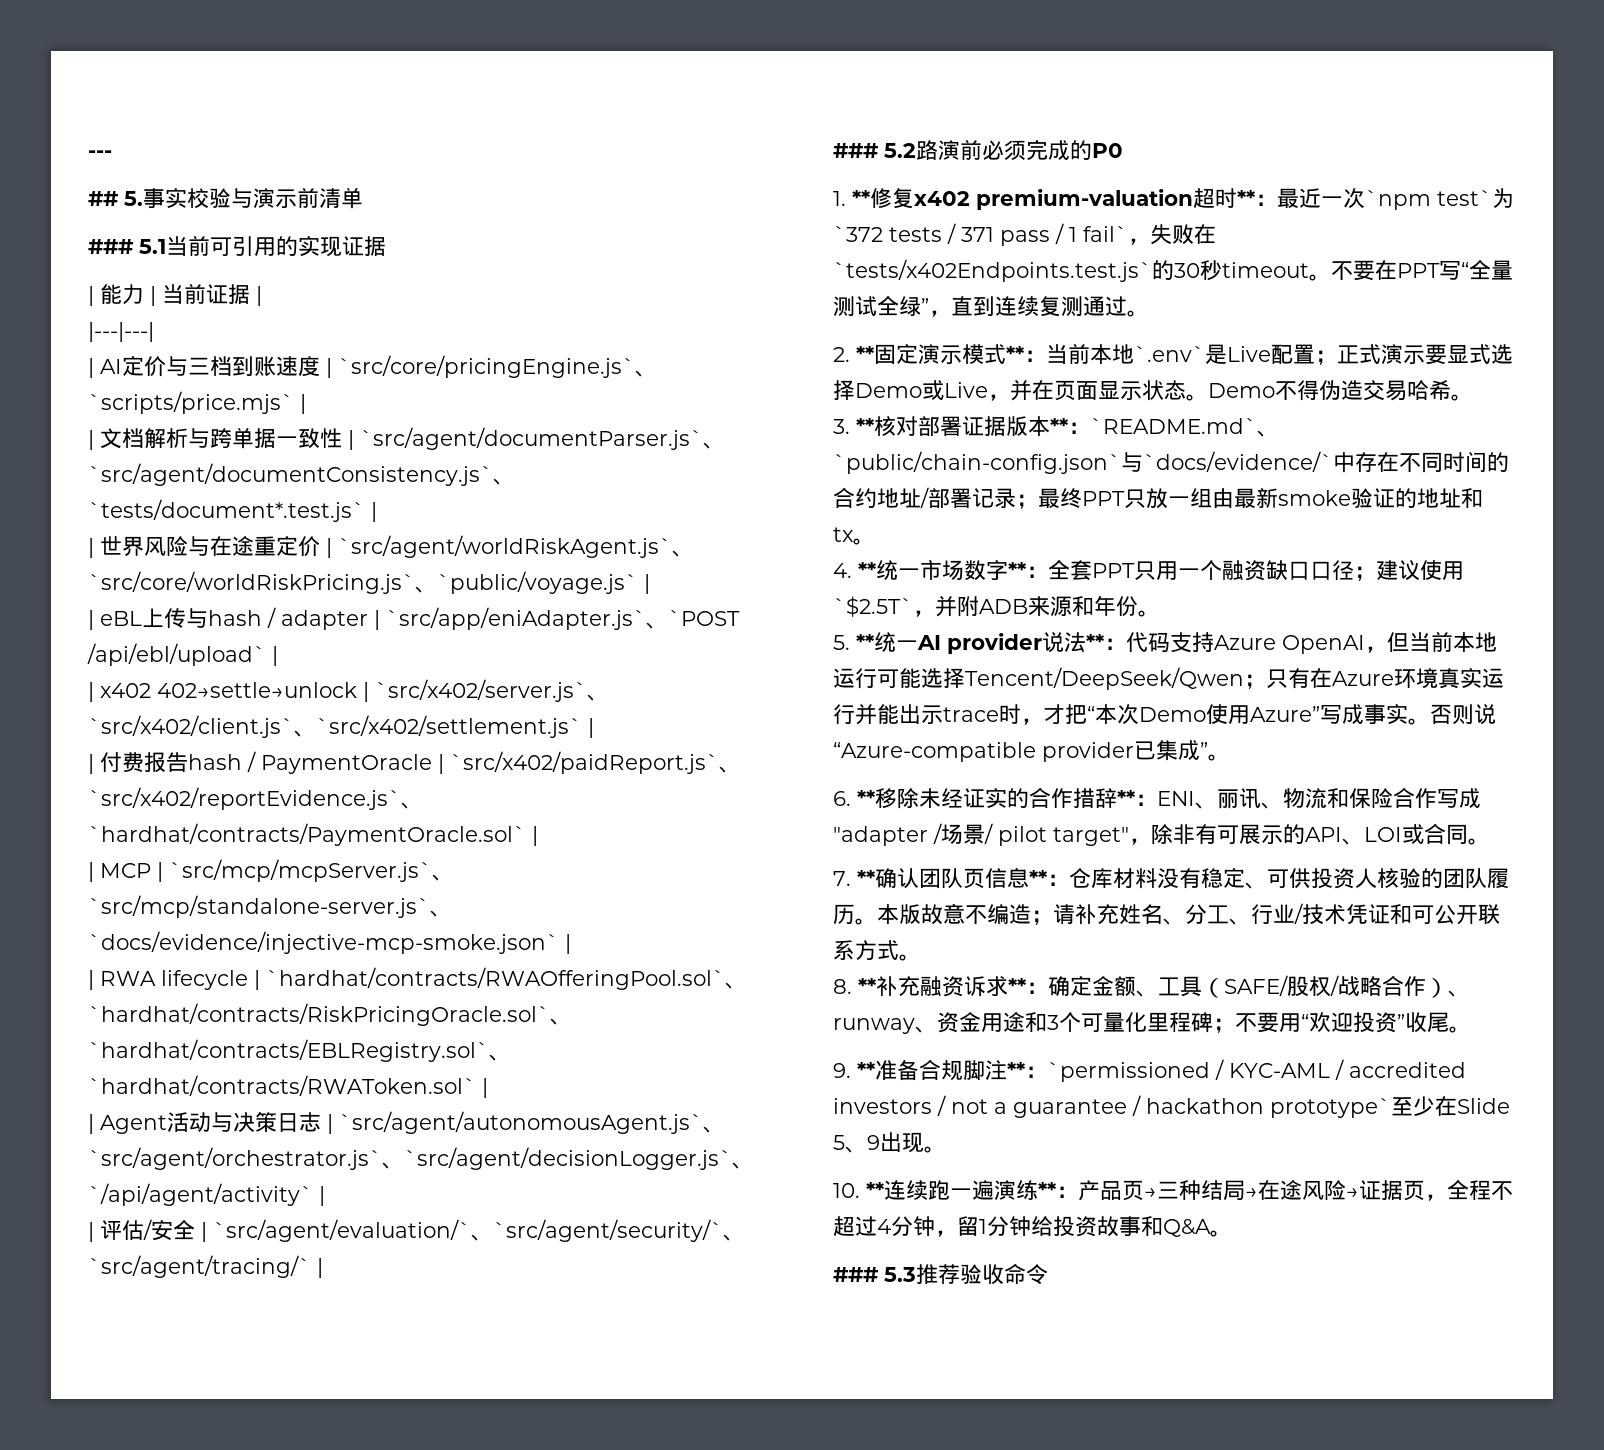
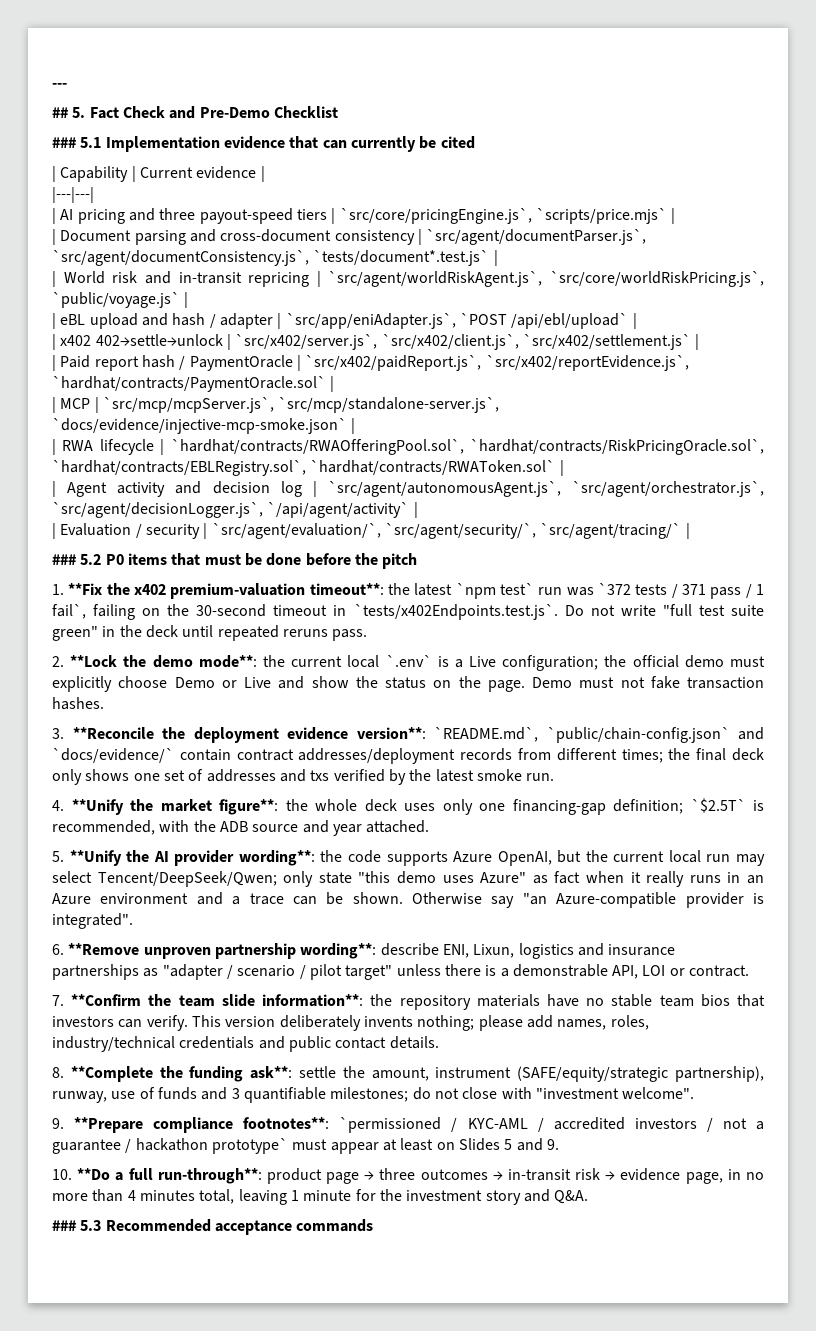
[143,187,363,209] [88,235,386,257] [88,283,262,306] [88,322,154,342] [88,355,657,378] [88,391,306,414] [88,427,725,450] [88,463,515,486] [88,499,377,522] [88,535,694,558] [88,571,437,594] 事实校验与演示前清单 // ### 5.1当前可引用的实现证据 // | 能力 | 当前证据 | // |---|---| // | AI定价与三档到账速度 | `src/core/pricingEngine.js`、`scripts/price.mjs` | // | 文档解析与跨单据一致性 | `src/agent/documentParser.js`、`src/agent/documentConsistency.js`、`tests/document*.test.js` | // | 世界风险与在途重定价 | `src/agent/worldRiskAgent.js`、`src/core/worldRiskPricing.js`、 -> [89,106,338,119] [52,136,475,152] [52,166,265,182] [52,187,94,203] [52,208,676,224] [52,229,647,245] [52,250,498,266] [52,271,764,287] Fact Check and Pre-Demo Checklist // ### 5.1 Implementation evidence that can currently be cited // | Capability | Current evidence | // |---|---| // | AI pricing and three payout-speed tiers | `src/core/pricingEngine.js`, `scripts/price.mjs` | // | Document parsing and cross-document consistency | `src/agent/documentParser.js`, `src/agent/documentConsistency.js`, `tests/document*.test.js` | // | World risk and in-transit repricing | `src/agent/worldRiskAgent.js`, `src/core/worldRiskPricing.js`,
[142,608,208,628] 上传与 -> [89,313,168,329] upload and
[386,607,668,630] `src/app/eniAdapter.js`、 -> [285,313,456,329] `src/app/eniAdapter.js`,
[375,679,609,702] [88,715,316,738] `src/x402/server.js`、`src/x402/client.js`、 -> [235,334,519,350] `src/x402/server.js`, `src/x402/client.js`,
[100,752,188,773] 付费报告 -> [60,355,139,371] Paid report
[450,751,741,774] [88,787,423,810] `src/x402/paidReport.js`、`src/x402/reportEvidence.js`、 -> [305,355,689,371] `src/x402/paidReport.js`, `src/x402/reportEvidence.js`,
[169,859,454,882] [88,895,452,918] `src/mcp/mcpServer.js`、`src/mcp/standalone-server.js`、 -> [102,397,500,413] `src/mcp/mcpServer.js`, `src/mcp/standalone-server.js`,
[266,967,747,990] [88,1003,572,1026] [88,1039,511,1062] `hardhat/contracts/RWAOfferingPool.sol`、`hardhat/contracts/RiskPricingOracle.sol`、`hardhat/contracts/EBLRegistry.sol`、 -> [170,439,764,455] [52,460,306,476] `hardhat/contracts/RWAOfferingPool.sol`, `hardhat/contracts/RiskPricingOracle.sol`, `hardhat/contracts/EBLRegistry.sol`,
[167,1111,725,1134] [88,1147,754,1170] [88,1183,325,1206] [88,1219,745,1242] [88,1255,323,1278] [833,139,1123,161] [833,188,1514,210] 活动与决策日志 | `src/agent/autonomousAgent.js`、`src/agent/orchestrator.js`、`src/agent/decisionLogger.js`、`/api/agent/activity` | // | 评估/安全 | `src/agent/evaluation/`、`src/agent/security/`、`src/agent/tracing/` | // ### 5.2路演前必须完成的P0 // 1. **修复x402 premium-valuation超时**：最近一次`npm test`为 -> [117,481,765,497] [52,502,418,518] [52,523,690,539] [52,553,418,569] [52,583,594,599] activity and decision log | `src/agent/autonomousAgent.js`, `src/agent/orchestrator.js`, `src/agent/decisionLogger.js`, `/api/agent/activity` | // | Evaluation / security | `src/agent/evaluation/`, `src/agent/security/`, `src/agent/tracing/` | // ### 5.2 P0 items that must be done before the pitch // 1. **Fix the x402 premium-valuation timeout**: the latest `npm test` run was
[1083,224,1216,245] [833,259,1513,282] [833,296,1149,317] [833,343,1513,365] [833,380,1473,401] [833,416,1279,437] [833,451,1509,474] [833,487,1483,509] [833,527,875,545] [833,560,1464,581] [833,595,1160,617] [833,631,1497,654] [833,667,1504,690] [833,704,1496,725] [833,740,1230,762] [833,787,1481,809] fail`，失败在`tests/x402Endpoints.test.js`的30秒timeout。不要在PPT写“全量测试全绿”，直到连续复测通过。 // 2. **固定演示模式**：当前本地`.env`是Live配置；正式演示要显式选择Demo或Live，并在页面显示状态。Demo不得伪造交易哈希。 // 3. **核对部署证据版本**：`README.md`、`public/chain-config.json`与`docs/evidence/`中存在不同时间的合约地址/部署记录；最终PPT只放一组由最新smoke验证的地址和tx。 // 4. **统一市场数字**：全套PPT只用一个融资缺口口径；建议使用`$2.5T`，并附ADB来源和年份。 // 5. **统一AI provider说法**：代码支持Azure OpenAI，但当前本地运行可能选择Tencent/DeepSeek/Qwen；只有在Azure环境真实运行并能出示trace时，才把“本次Demo使用Azure”写成事实。否则说“Azure-compatible provider已集成”。 // 6. **移除未经证实的合作措辞**：ENI、丽讯、物流和保险合作写成 -> [52,604,765,620] [52,625,368,641] [52,655,765,671] [52,676,764,692] [52,697,104,710] [52,727,764,743] [52,748,764,764] [52,769,555,785] [52,798,764,815] [52,820,430,836] [52,850,765,866] [52,871,765,887] [52,892,764,908] [52,913,133,929] [52,943,676,959] [52,964,159,980] fail`, failing on the 30-second timeout in `tests/x402Endpoints.test.js`. Do not write "full test suite green" in the deck until repeated reruns pass. // 2. **Lock the demo mode**: the current local `.env` is a Live configuration; the official demo must explicitly choose Demo or Live and show the status on the page. Demo must not fake transaction hashes. // 3. **Reconcile the deployment evidence version**: `README.md`, `public/chain-config.json` and `docs/evidence/` contain contract addresses/deployment records from different times; the final deck only shows one set of addresses and txs verified by the latest smoke run. // 4. **Unify the market figure**: the whole deck uses only one financing-gap definition; `$2.5T` is recommended, with the ADB source and year attached. // 5. **Unify the AI provider wording**: the code supports Azure OpenAI, but the current local run may select Tencent/DeepSeek/Qwen; only state "this demo uses Azure" as fact when it really runs in an Azure environment and a trace can be shown. Otherwise say "an Azure-compatible provider is integrated". // 6. **Remove unproven partnership wording**: describe ENI, Lixun, logistics and insurance partnerships as
[941,824,985,844] 场景 -> [237,965,296,977] scenario
[1129,823,1490,845] [833,867,1509,889] [833,903,1500,925] [833,940,921,961] [833,975,1470,998] [833,1012,1471,1034] [833,1059,1047,1081] ，除非有可展示的API、LOI或合同。 // 7. **确认团队页信息**：仓库材料没有稳定、可供投资人核验的团队履历。本版故意不编造；请补充姓名、分工、行业/技术凭证和可公开联系方式。 // 8. **补充融资诉求**：确定金额、工具（SAFE/股权/战略合作）、runway、资金用途和3个可量化里程碑；不要用“欢迎投资”收尾。 // 9. **准备合规脚注**： -> [396,964,750,979] [52,994,765,1010] [52,1015,649,1031] [52,1036,439,1052] [52,1066,764,1082] [52,1087,695,1103] [52,1117,330,1133] unless there is a demonstrable API, LOI or contract. // 7. **Confirm the team slide information**: the repository materials have no stable team bios that investors can verify. This version deliberately invents nothing; please add names, roles, industry/technical credentials and public contact details. // 8. **Complete the funding ask**: settle the amount, instrument (SAFE/equity/strategic partnership), runway, use of funds and 3 quantifiable milestones; do not close with "investment welcome". // 9. **Prepare compliance footnotes**:
[1391,1096,1510,1116] [833,1132,946,1153] [833,1180,1513,1201] [833,1216,1232,1237] 至少在Slide 5、9出现。 // 10. **连续跑一遍演练**：产品页→三种结局→在途风险→证据页，全程不超过4分钟，留1分钟给投资故事和Q&A。 -> [292,1138,559,1154] [52,1168,764,1184] [52,1189,589,1205] must appear at least on Slides 5 and 9. // 10. **Do a full run-through**: product page → three outcomes → in-transit risk → evidence page, in no more than 4 minutes total, leaving 1 minute for the investment story and Q&A.
[916,1263,1048,1285] 推荐验收命令 -> [105,1219,374,1235] Recommended acceptance commands

